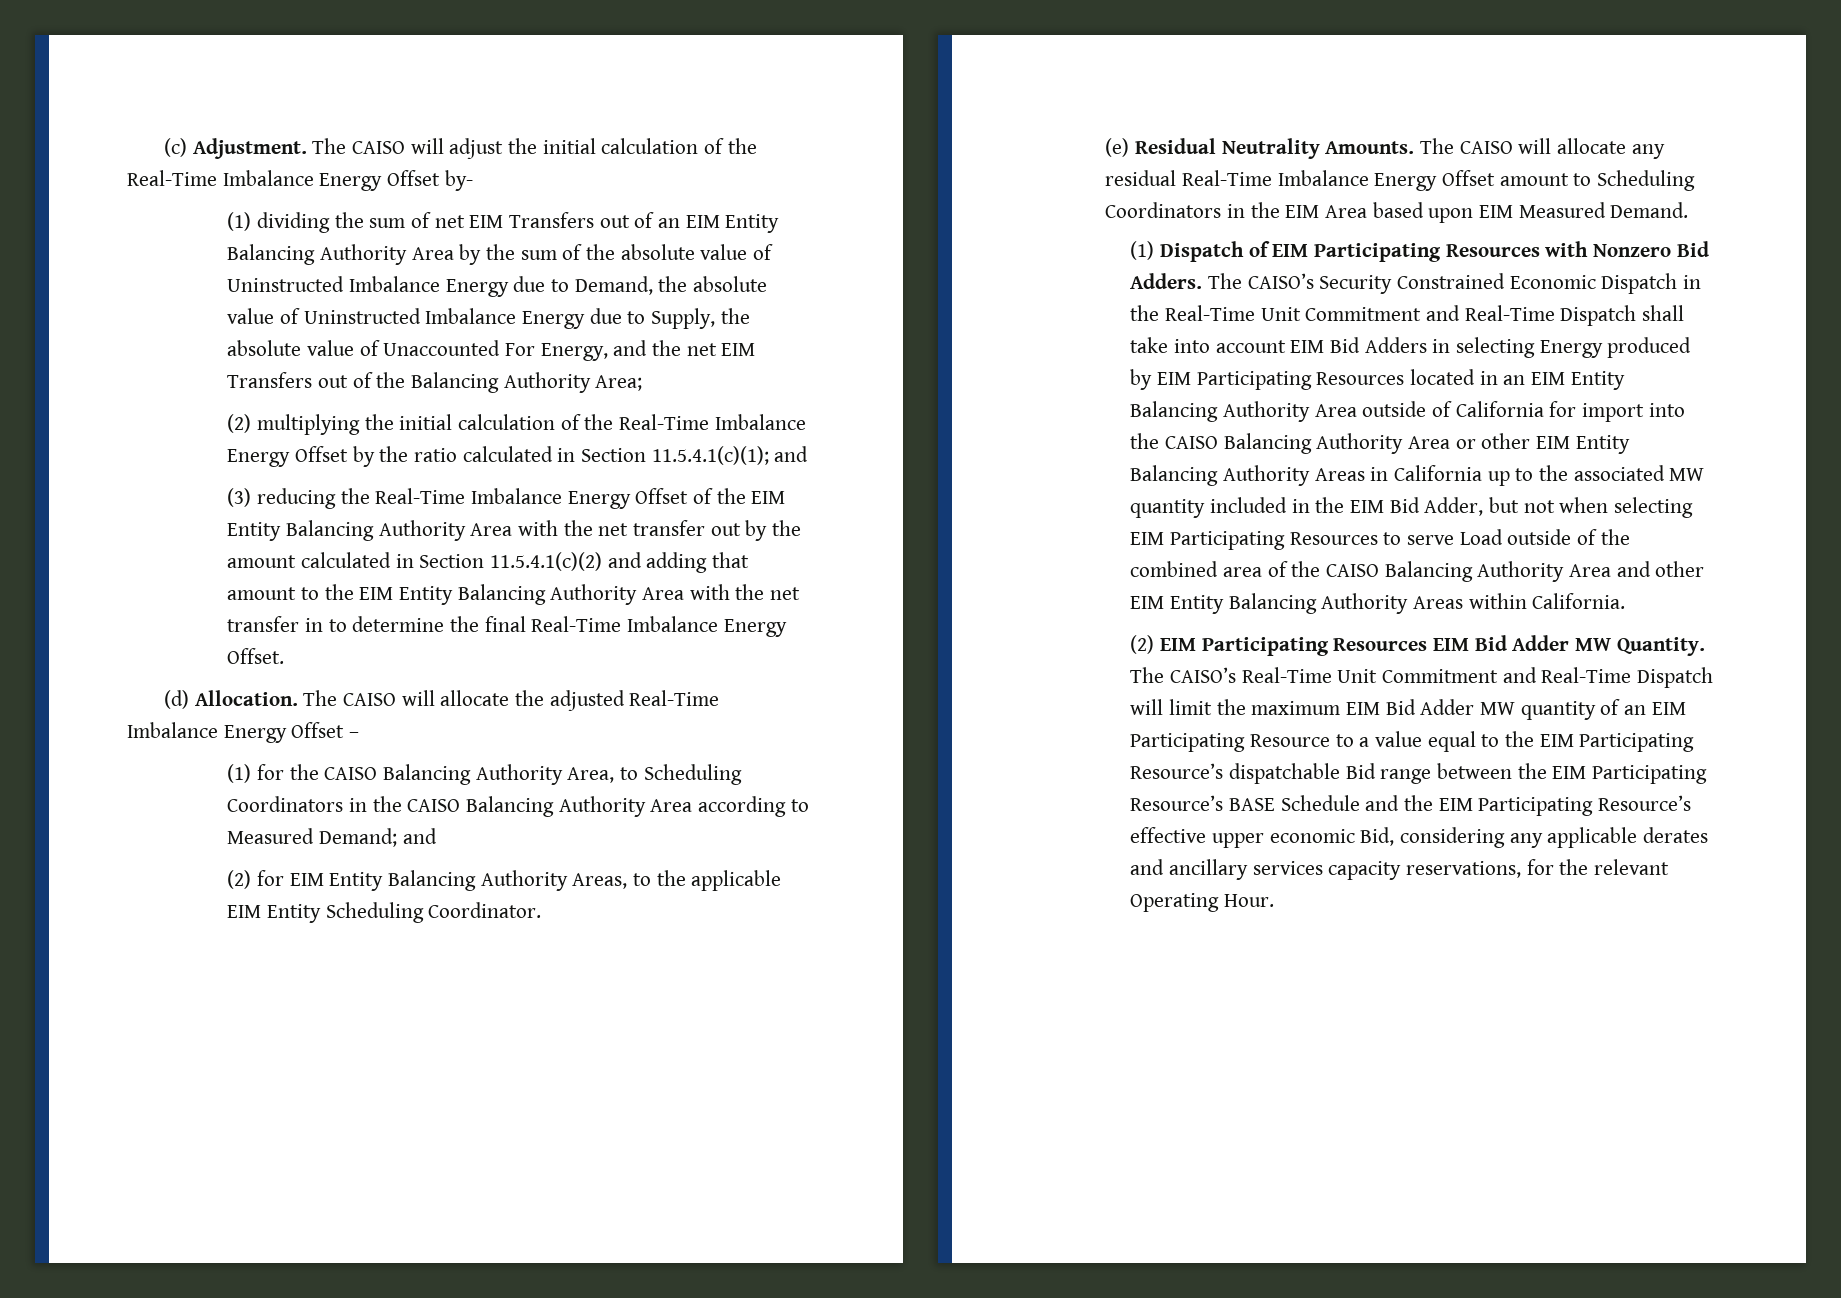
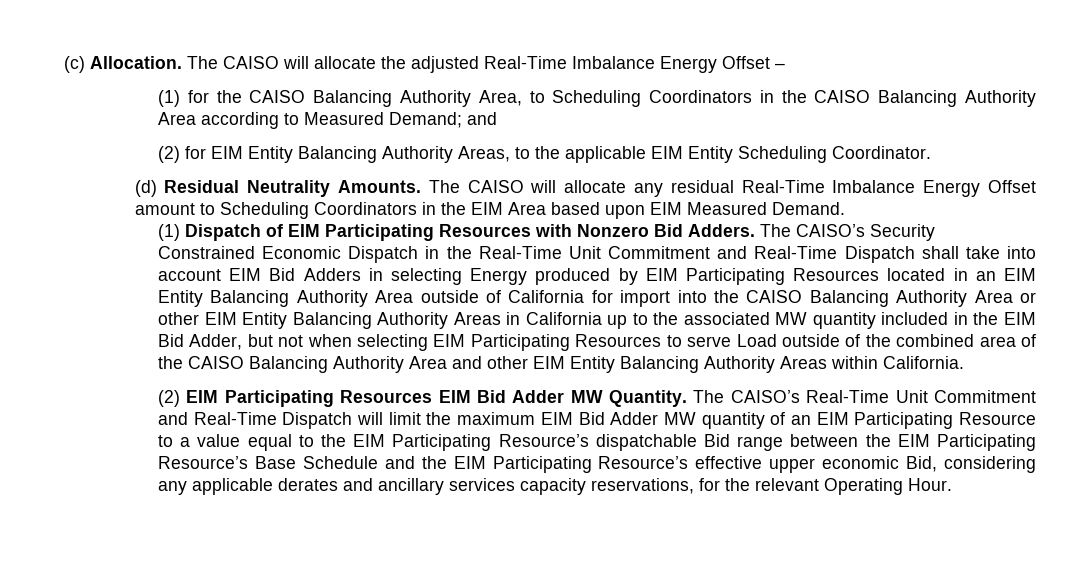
[192,138,757,159] [127,170,473,191] [227,212,780,233] [227,244,773,265] [227,276,767,297] [227,308,750,329] [227,340,756,361] [227,372,643,393] [227,414,806,435] [227,446,809,467] [227,488,786,509] [227,520,801,541] [227,552,749,573] [227,584,800,605] [227,616,787,637] [227,648,285,664] [163,690,189,709] Adjustment. The CAISO will adjust the initial calculation of the Real-Time Imbalance Energy Offset by- // (1) dividing the sum of net EIM Transfers out of an EIM Entity Balancing Authority Area by the sum of the absolute value of Uninstructed Imbalance Energy due to Demand, the absolute value of Uninstructed Imbalance Energy due to Supply, the absolute value of Unaccounted For Energy, and the net EIM Transfers out of the Balancing Authority Area; // (2) multiplying the initial calculation of the Real-Time Imbalance Energy Offset by the ratio calculated in Section 11.5.4.1(c)(1); and // (3) reducing the Real-Time Imbalance Energy Offset of the EIM Entity Balancing Authority Area with the net transfer out by the amount calculated in Section 11.5.4.1(c)(2) and adding that amount to the EIM Entity Balancing Authority Area with the net transfer in to determine the final Real-Time Imbalance Energy Offset. // (d) -> (85, 64) none
[1105,138,1130,157] (e) -> [134,180,157,197] (d)
[1228,798,1275,811] BASE -> [254,456,296,469] Base

